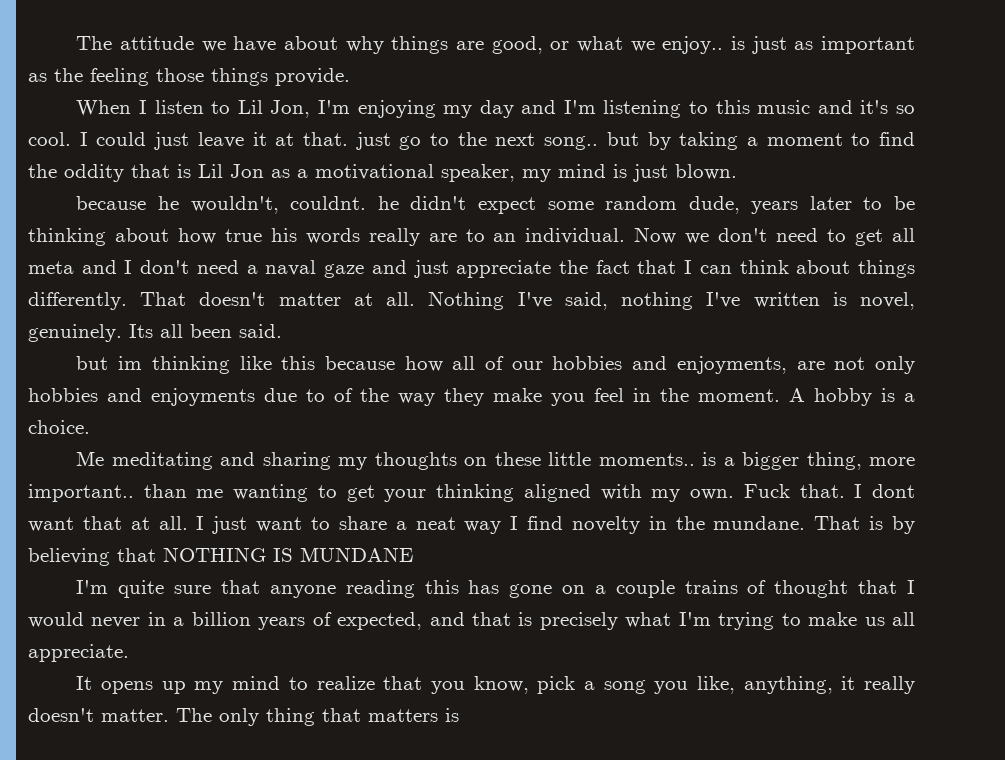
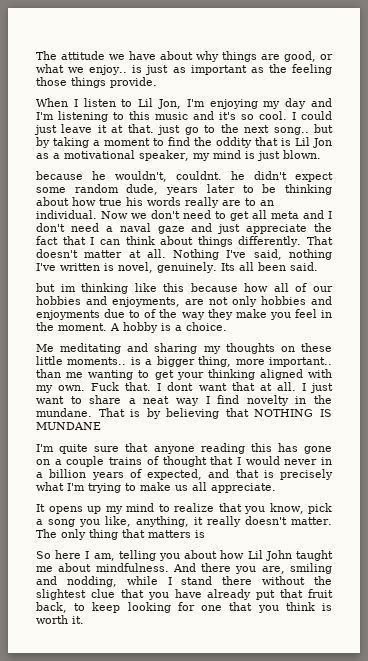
(459, 715) none -> [36,550,333,561] [36,563,332,574] [36,576,332,587] [36,589,333,600] [36,602,333,613] [36,615,84,624] // So here I am, telling you about how Lil John taught me about mindfulness. And there you are, smiling and nodding, while I stand there without the slightest clue that you have already put that fruit back, to keep looking for one that you think is worth it.

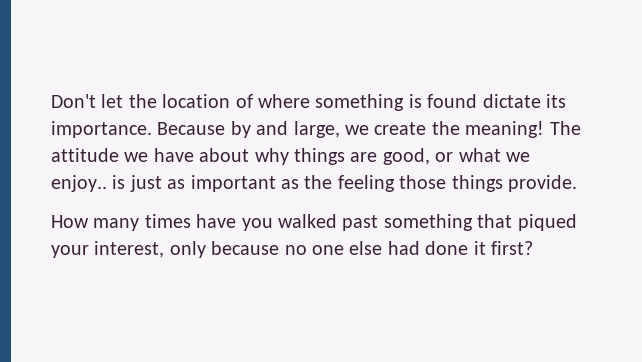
(36, 55) none -> [51,94,566,111] [51,121,545,138] Don't let the location of where something is found dictate its importance. Because by and large, we create the meaning!
[36,98,333,109] [36,111,332,122] [34,124,334,135] [36,137,332,148] [36,150,321,161] [36,171,333,182] [36,184,333,195] [36,197,274,208] [36,210,332,221] [36,223,332,234] [36,236,333,247] [36,249,332,260] [36,262,318,273] [36,283,333,294] [36,296,332,307] [36,309,332,320] [36,322,227,333] [36,343,332,354] [36,356,332,367] [36,369,332,380] [36,382,333,393] [36,395,332,406] [36,408,332,419] [36,422,101,430] [36,443,332,454] [36,456,332,467] [36,469,333,480] [36,482,276,493] [36,503,332,514] [36,516,333,527] [36,529,205,540] [36,550,333,561] [36,563,332,574] [36,576,332,587] [36,589,333,600] [36,602,333,613] [36,615,84,624] When I listen to Lil Jon, I'm enjoying my day and I'm listening to this music and it's so cool. I could just leave it at that. just go to the next song.. but by taking a moment to find the oddity that is Lil Jon as a motivational speaker, my mind is just blown. // because he wouldn't, couldnt. he didn't expect some random dude, years later to be thinking about how true his words really are to an individual. Now we don't need to get all meta and I don't need a naval gaze and just appreciate the fact that I can think about things differently. That doesn't matter at all. Nothing I've said, nothing I've written is novel, genuinely. Its all been said. // but im thinking like this because how all of our hobbies and enjoyments, are not only hobbies and enjoyments due to of the way they make you feel in the moment. A hobby is a choice. // Me meditating and sharing my thoughts on these little moments.. is a bigger thing, more important.. than me wanting to get your thinking aligned with my own. Fuck that. I dont want that at all. I just want to share a neat way I find novelty in the mundane. That is by believing that NOTHING IS MUNDANE // I'm quite sure that anyone reading this has gone on a couple trains of thought that I would never in a billion years of expected, and that is precisely what I'm trying to make us all appreciate. // It opens up my mind to realize that you know, pick a song you like, anything, it really doesn't matter. The only thing that matters is // So here I am, telling you about how Lil John taught me about mindfulness. And there you are, smiling and nodding, while I stand there without the slightest clue that you have already put that fruit back, to keep looking for one that you think is worth it. -> [51,214,577,231] [51,241,533,258] How many times have you walked past something that piqued your interest, only because no one else had done it first?

